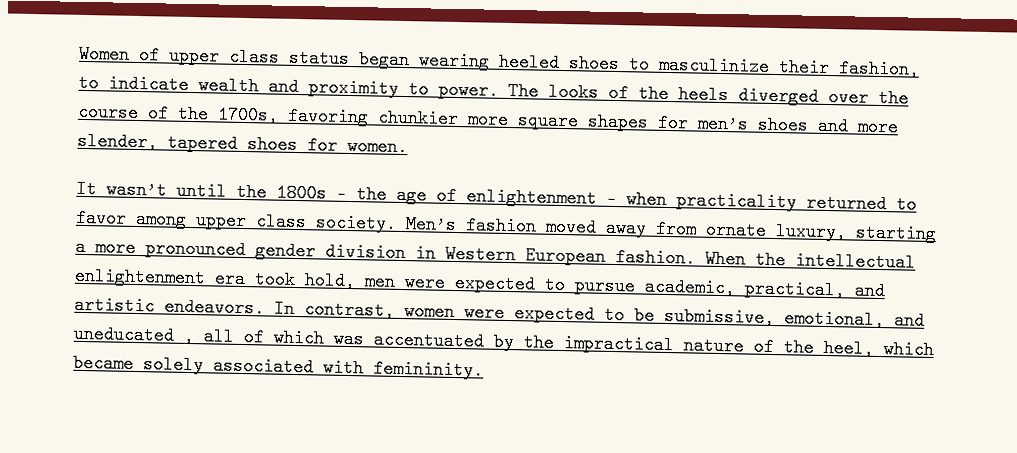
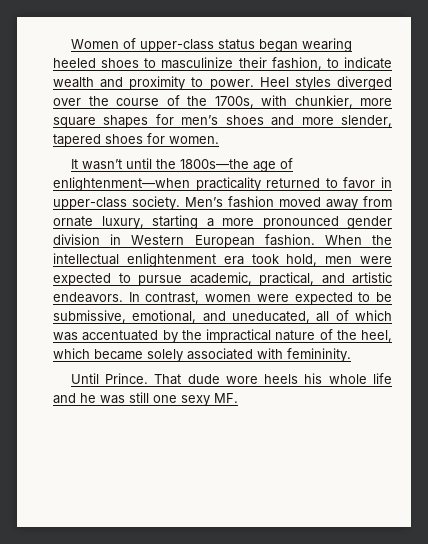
[168,46,280,67] upper class -> [139,39,214,52] upper-class
[508,81,729,105] The looks of the heels -> [259,77,331,90] Heel styles
[287,106,459,129] favoring chunkier -> [261,95,353,108] with chunkier,
[276,183,667,209] 1800s - the age of enlightenment - when -> [179,158,293,172] [53,177,190,191] 1800s—the age of enlightenment—when
[135,209,307,232] among upper class -> [381,177,393,188] [53,197,127,210] in upper-class
[73,324,195,346] uneducated , -> [232,311,310,323] uneducated,
(484, 369) none -> [70,373,392,385] [53,392,238,406] // Until Prince. That dude wore heels his whole life and he was still one sexy MF.

